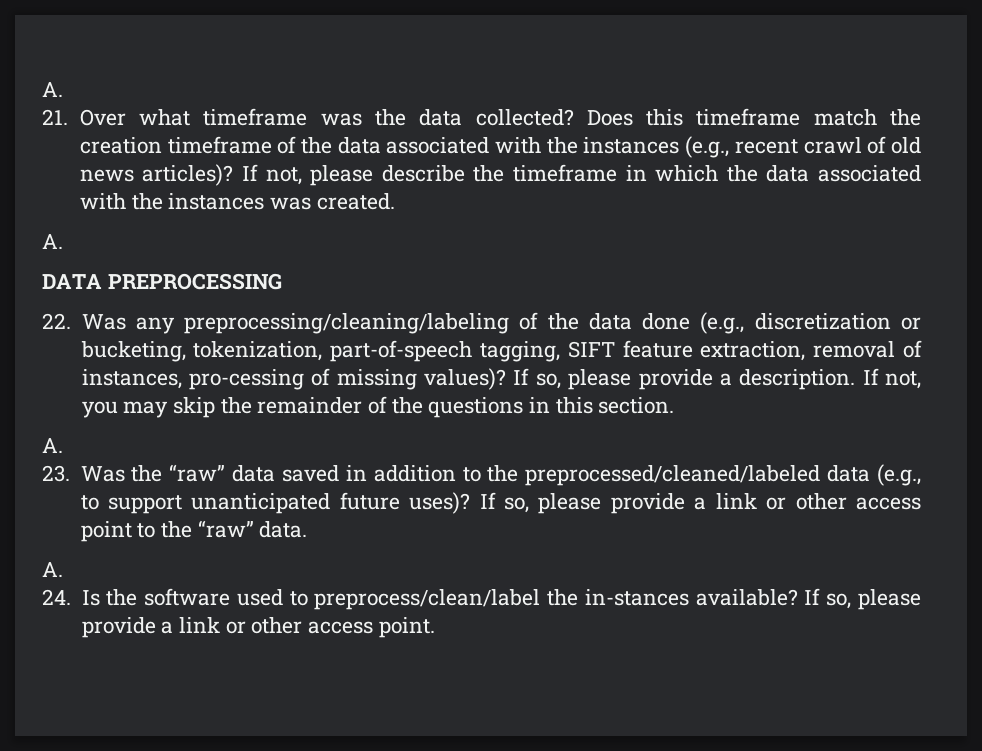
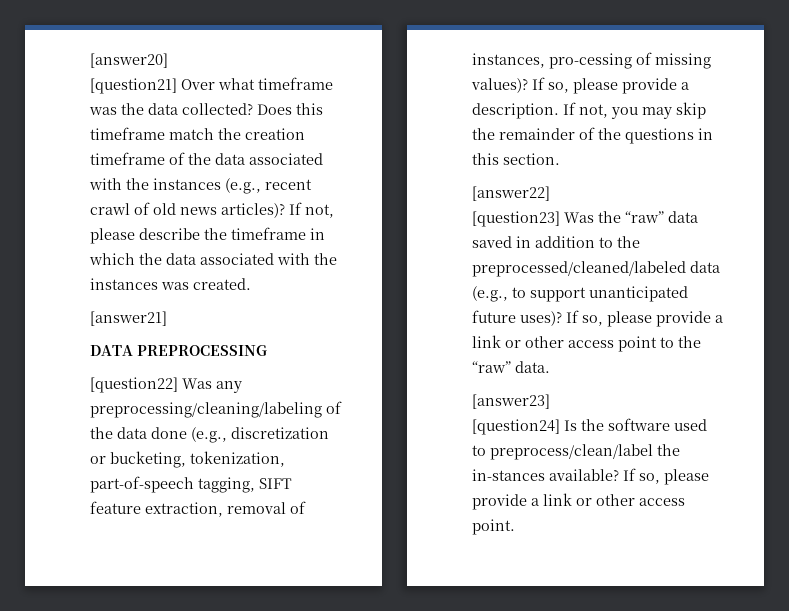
[42,82,63,97] [42,109,68,125] A. // 21. -> [90,53,168,68] [90,78,177,94] [answer20] // [question21]
[42,234,63,249] A. -> [90,311,167,326] [answer21]
[42,313,71,329] 22. -> [90,377,178,393] [question22]
[42,438,63,453] [42,465,70,482] A. // 23. -> [472,186,550,201] [472,211,560,227] [answer22] // [question23]
[42,562,63,577] [42,589,71,605] A. // 24. -> [472,394,550,409] [472,419,560,435] [answer23] // [question24]

